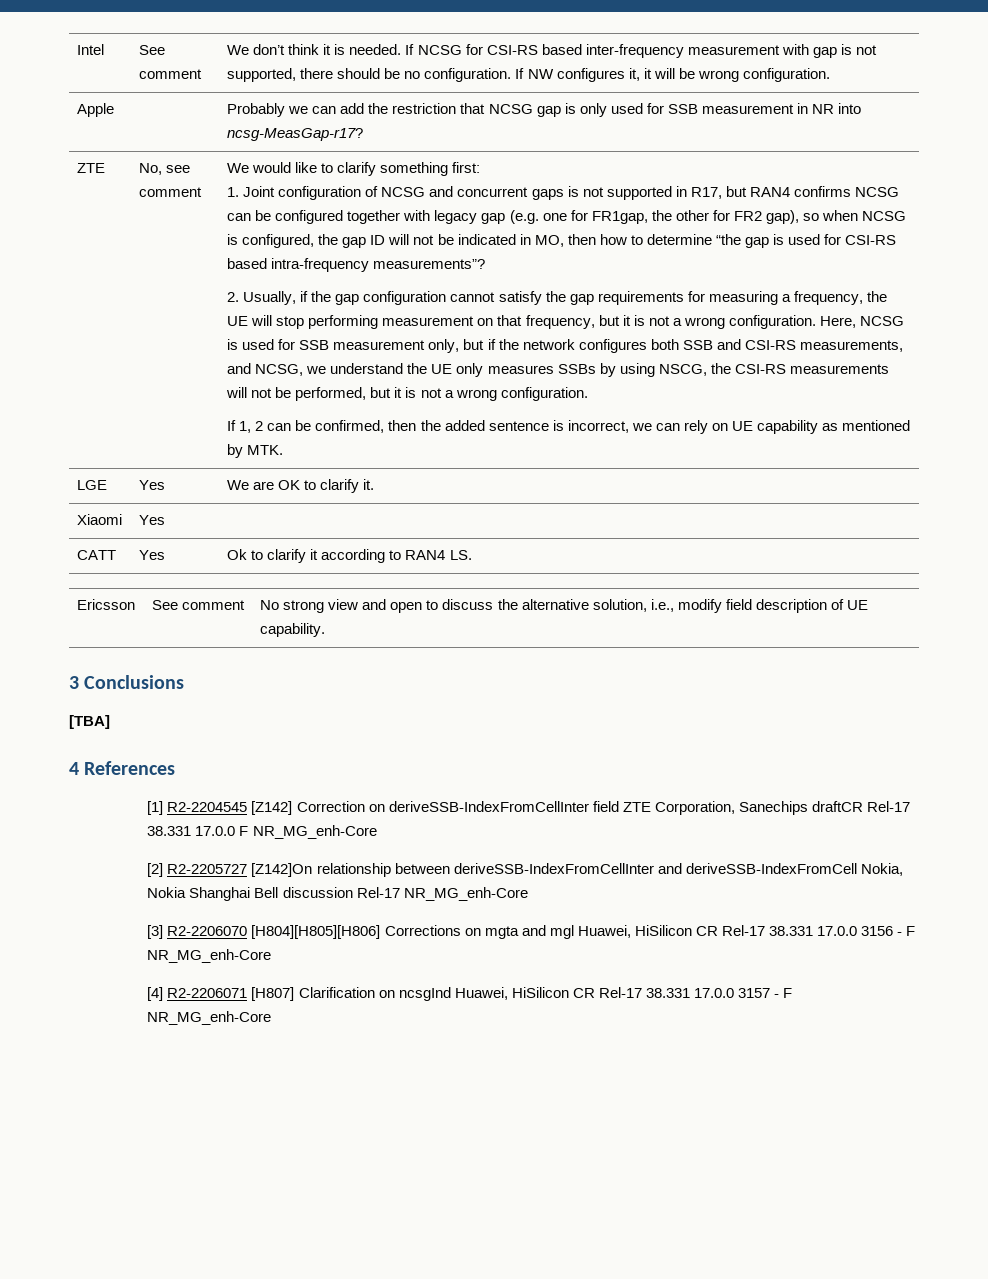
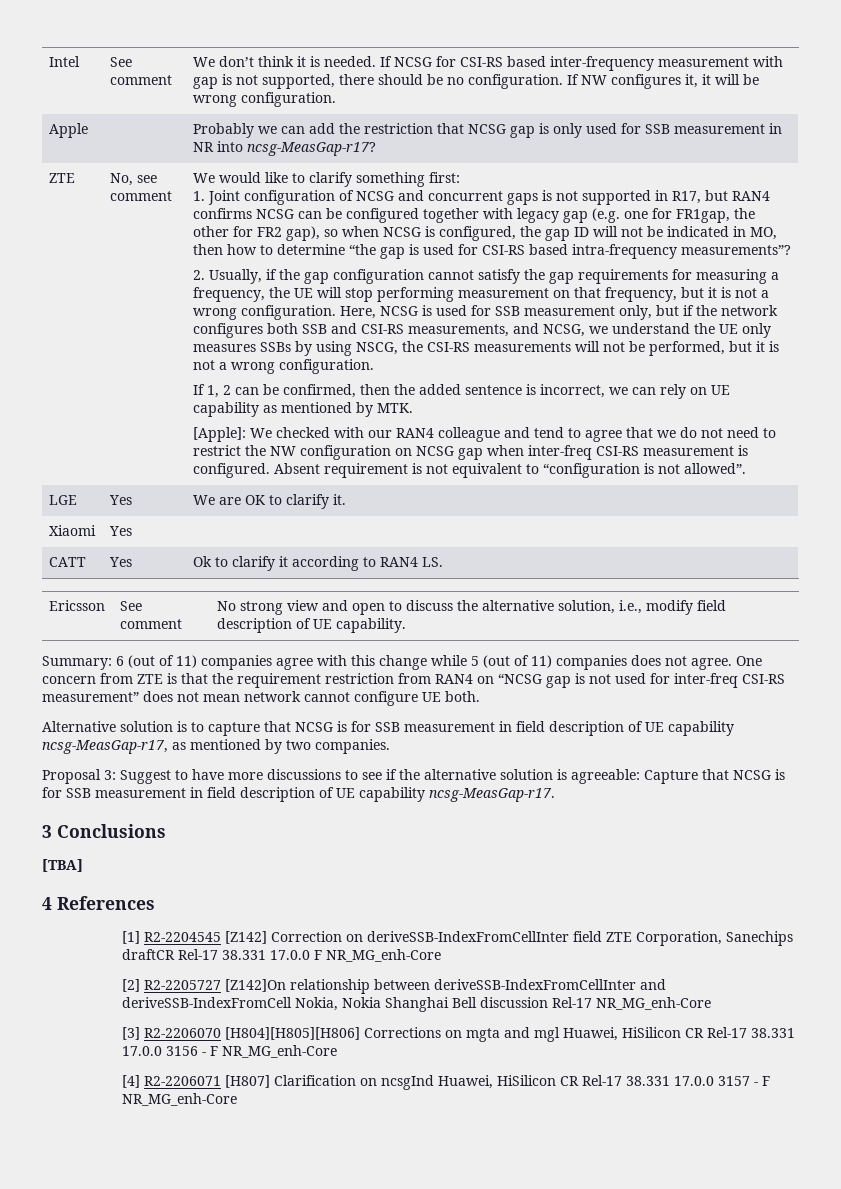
(284, 450) none -> [193,427,777,442] [193,445,749,460] [193,463,747,478] // [Apple]: We checked with our RAN4 colleague and tend to agree that we do not need to restrict the NW configuration on NCSG gap when inter-freq CSI-RS measurement is configured. Absent requirement is not equivalent to “configuration is not allowed”.
(326, 630) none -> [42,655,762,670] [42,673,785,688] [42,691,480,706] [42,721,734,736] [42,739,390,754] [42,769,785,784] [42,787,555,802] // Summary: 6 (out of 11) companies agree with this change while 5 (out of 11) companies does not agree. One concern from ZTE is that the requirement restriction from RAN4 on “NCSG gap is not used for inter-freq CSI-RS measurement” does not mean network cannot configure UE both. // Alternative solution is to capture that NCSG is for SSB measurement in field description of UE capability ncsg-MeasGap-r17, as mentioned by two companies. // Proposal 3: Suggest to have more discussions to see if the alternative solution is agreeable: Capture that NCSG is for SSB measurement in field description of UE capability ncsg-MeasGap-r17.

